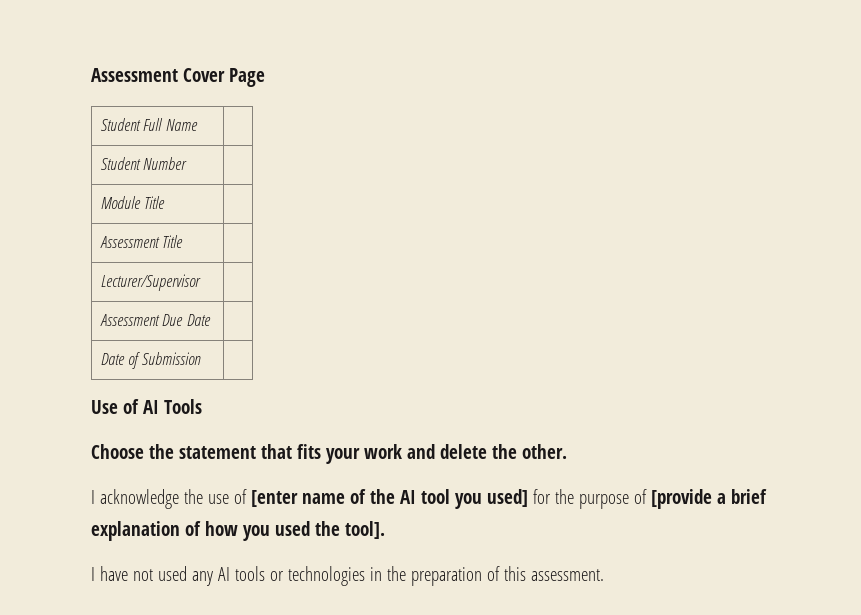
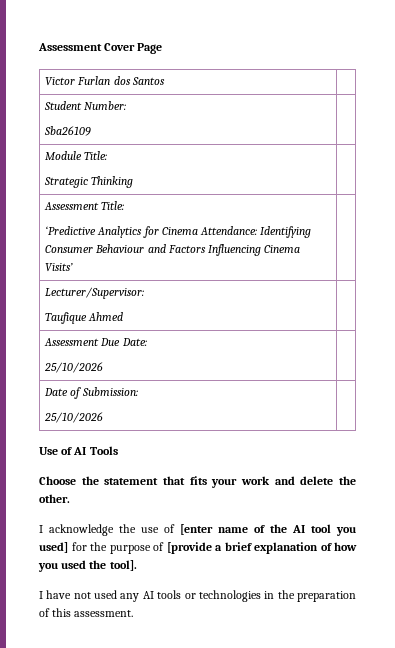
[100,118,198,131] [100,157,188,170] Student Full Name | // Student Number -> [45,76,165,86] [44,101,127,110] [44,126,92,136] Victor Furlan dos Santos | // Student Number: // Sba26109
[144,196,166,209] [99,235,184,248] [100,274,201,291] Title | // Assessment Title | // Lecturer/Supervisor -> [84,151,108,160] [44,176,134,188] [44,201,125,210] [45,226,312,238] [45,244,301,256] [45,263,74,272] [45,287,145,299] [45,312,124,324] Title: // Strategic Thinking | // Assessment Title: // ‘Predictive Analytics for Cinema Attendance: Identifying Consumer Behaviour and Factors Influencing Cinema Visits’ | // Lecturer/Supervisor: // Taufique Ahmed
[186,314,211,326] Date -> [121,338,147,346] [44,362,104,373] Date: // 25/10/2026
[141,352,201,365] Submission -> [81,387,138,396] [44,412,104,423] Submission: // 25/10/2026

